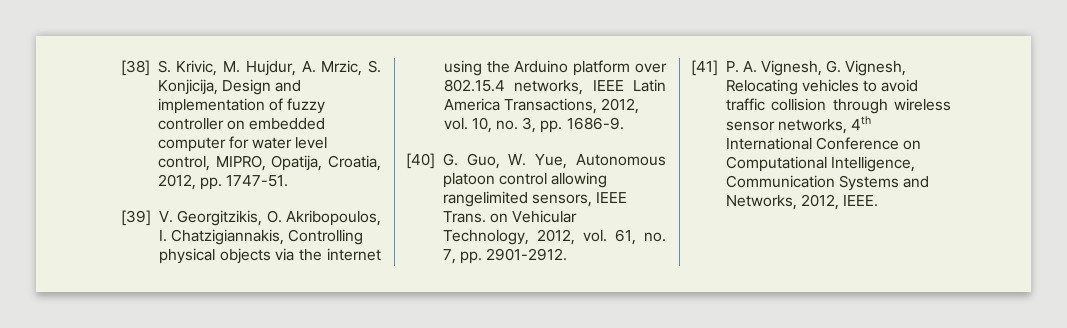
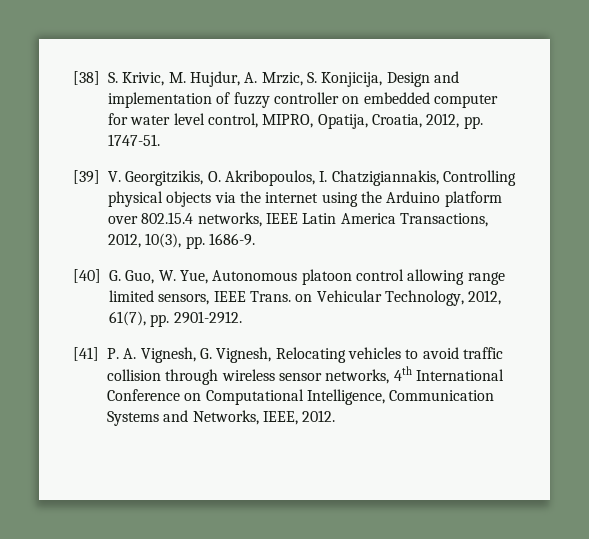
[443,117,537,133] vol. 10, no. 3, -> [145,233,182,248] 10(3),
[442,191,528,207] rangelimited -> [467,272,505,285] [109,290,154,302] range limited
[582,229,666,245] [442,249,456,264] vol. 61, no. 7, -> [109,311,146,326] 61(7),
[800,194,879,210] 2012, IEEE. -> [262,410,336,425] IEEE, 2012.

